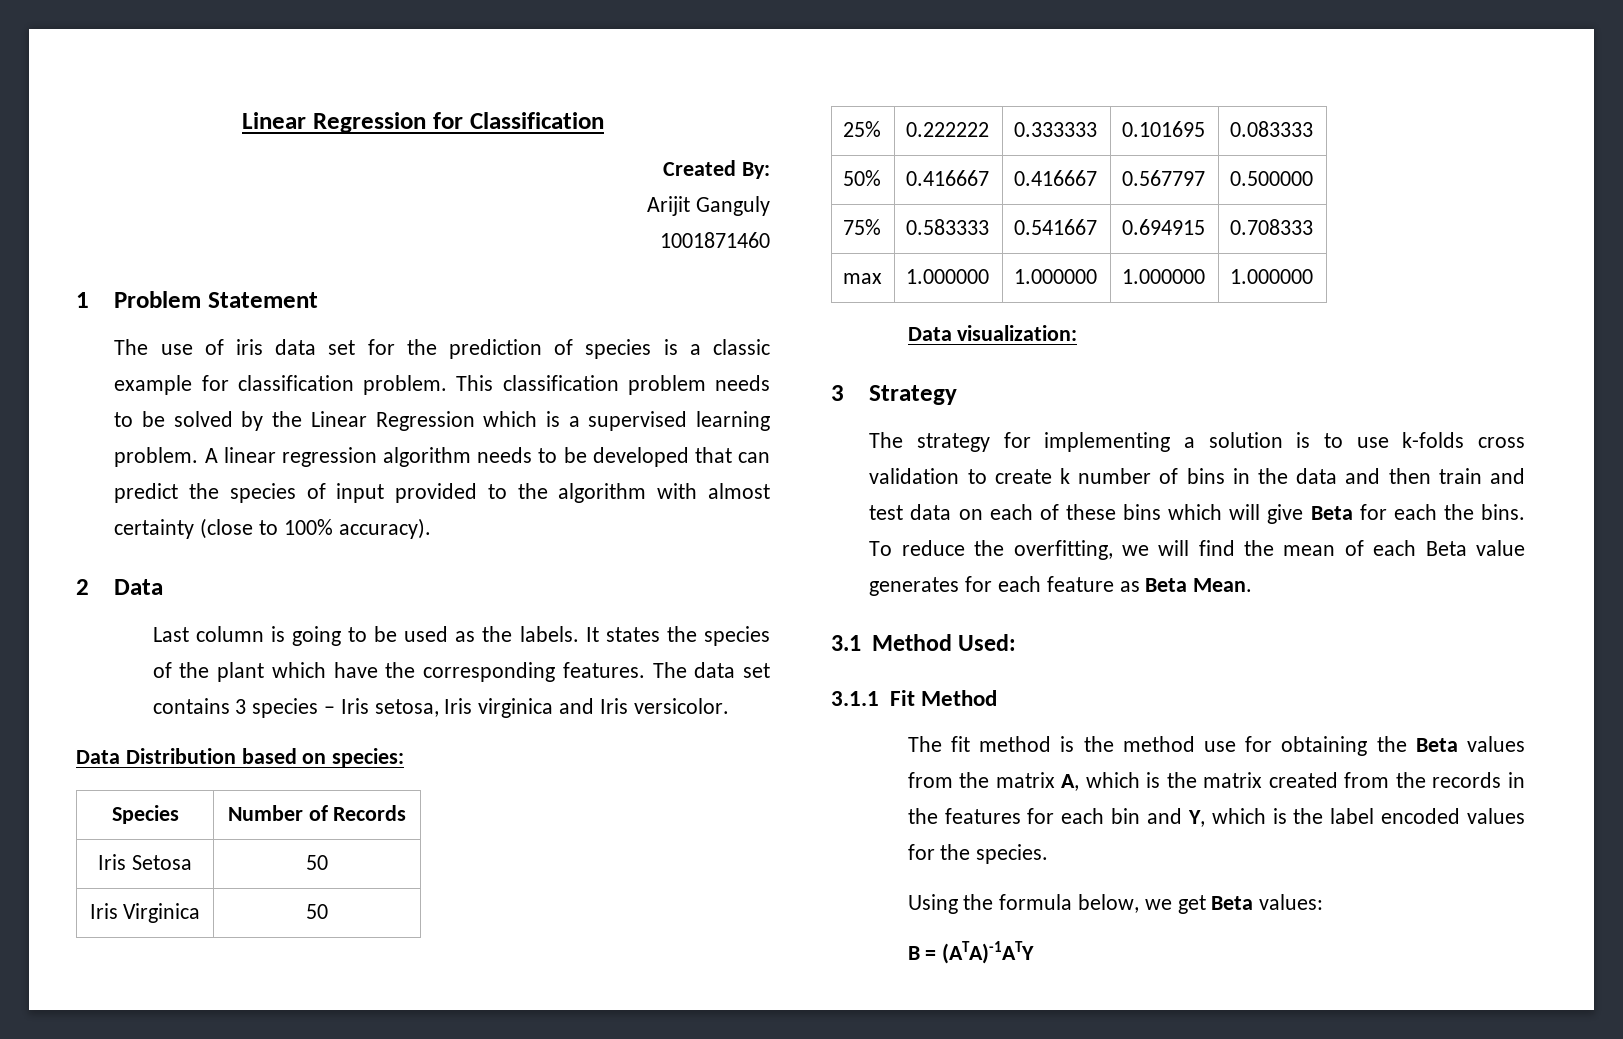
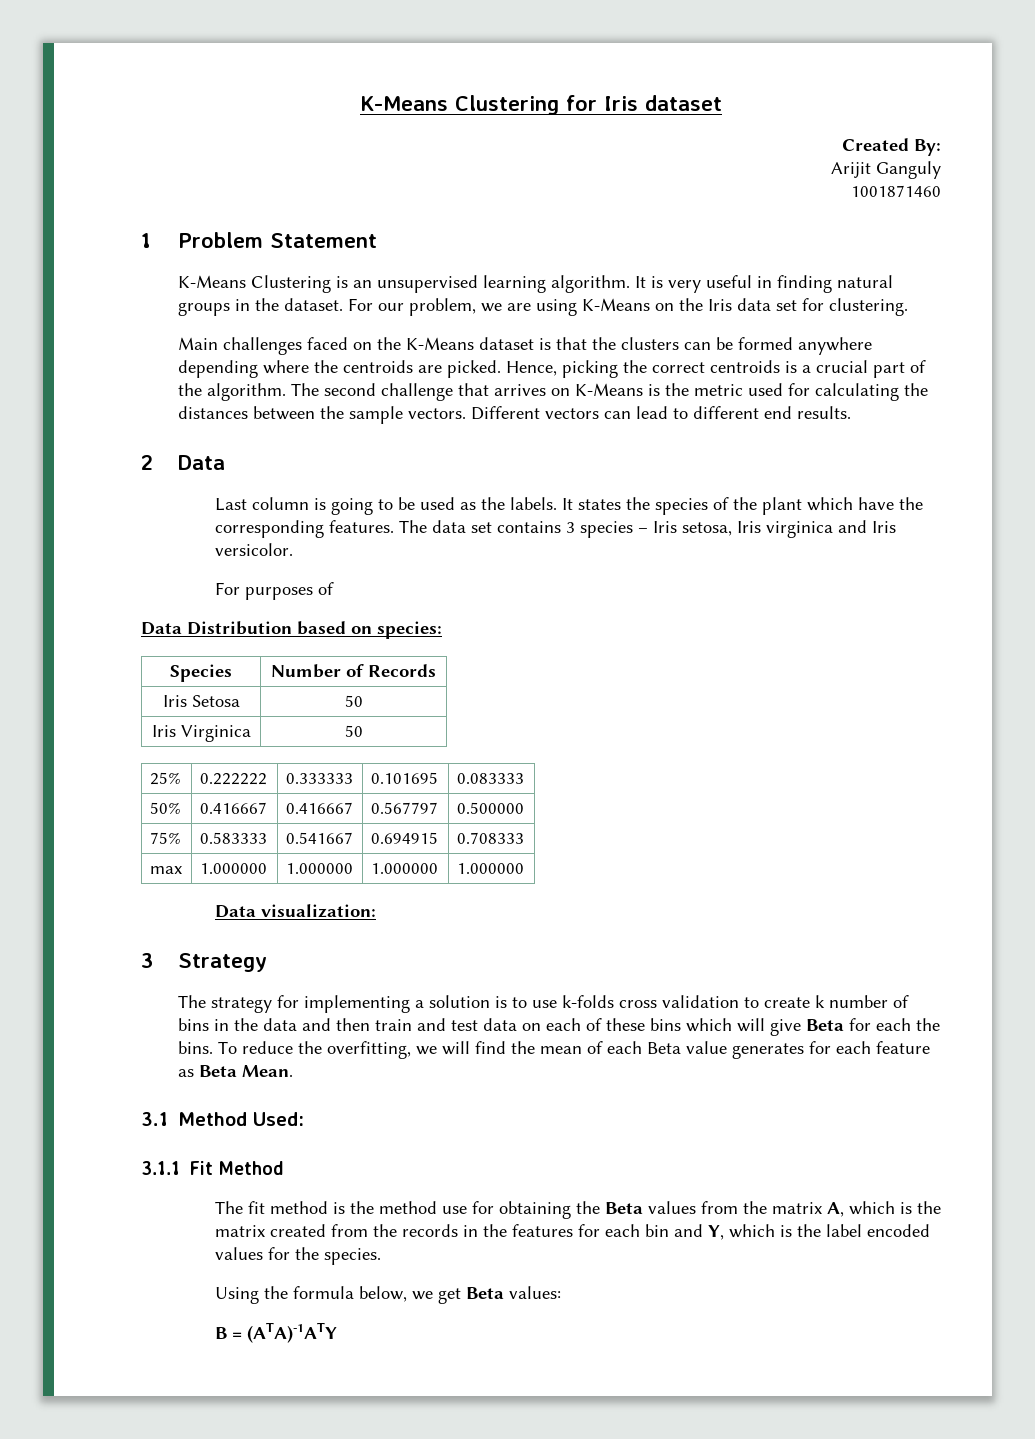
[242,112,604,133] Linear Regression for Classification -> [360,95,722,115] K-Means Clustering for Iris dataset
[114,339,771,359] [114,375,771,395] [114,411,770,431] [114,447,770,467] [114,483,770,503] [114,518,431,539] The use of iris data set for the prediction of species is a classic example for classification problem. This classification problem needs to be solved by the Linear Regression which is a supervised learning problem. A linear regression algorithm needs to be developed that can predict the species of input provided to the algorithm with almost certainty (close to 100% accuracy). -> [177,275,893,293] [177,298,908,316] [177,337,872,355] [177,360,926,378] [177,383,928,401] [177,406,851,424] K-Means Clustering is an unsupervised learning algorithm. It is very useful in finding natural groups in the dataset. For our problem, we are using K-Means on the Iris data set for clustering. // Main challenges faced on the K-Means dataset is that the clusters can be formed anywhere depending where the centroids are picked. Hence, picking the correct centroids is a crucial part of the algorithm. The second challenge that arrives on K-Means is the metric used for calculating the distances between the sample vectors. Different vectors can lead to different end results.
(729, 706) none -> [214,582,334,600] // For purposes of

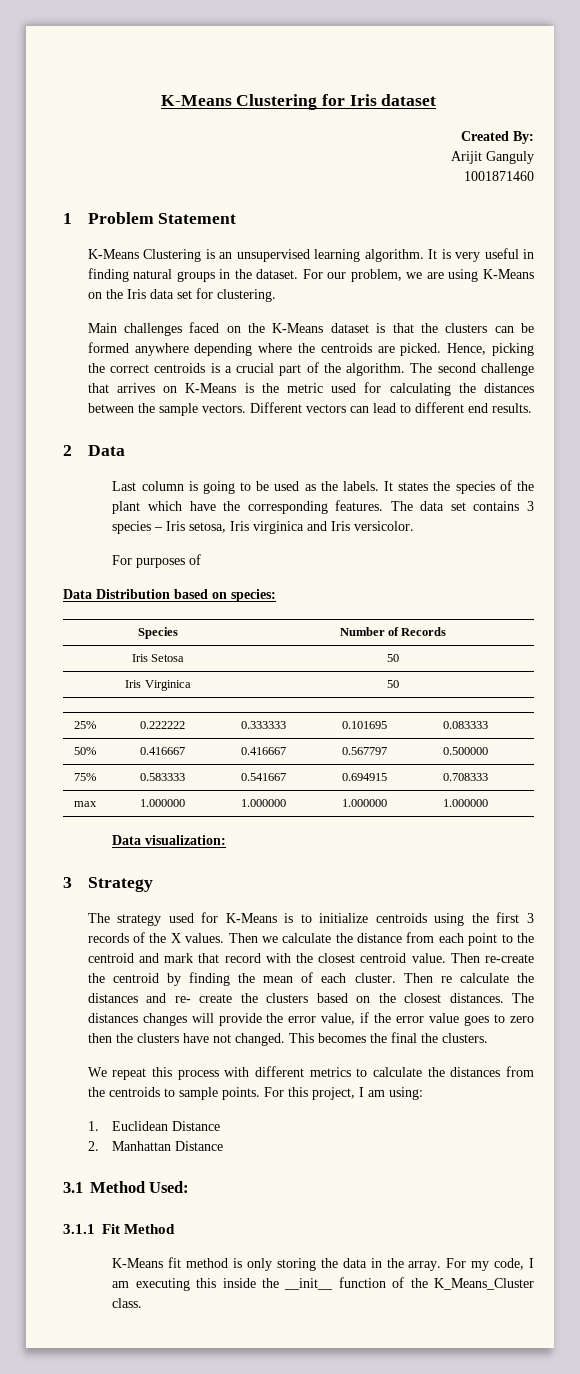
[276,995,909,1013] [177,1018,940,1036] [177,1041,930,1059] [177,1065,293,1077] for implementing a solution is to use k-folds cross validation to create k number of bins in the data and then train and test data on each of these bins which will give Beta for each the bins. To reduce the overfitting, we will find the mean of each Beta value generates for each feature as Beta Mean. -> [168,912,535,926] [87,932,534,946] [87,953,534,963] [87,972,534,986] [87,993,534,1003] [87,1012,534,1026] [87,1032,488,1046] [87,1066,534,1080] [87,1087,423,1100] [87,1121,221,1131] [87,1141,224,1151] used for K-Means is to initialize centroids using the first 3 records of the X values. Then we calculate the distance from each point to the centroid and mark that record with the closest centroid value. Then re-create the centroid by finding the mean of each cluster. Then re calculate the distances and re- create the clusters based on the closest distances. The distances changes will provide the error value, if the error value goes to zero then the clusters have not changed. This becomes the final the clusters. // We repeat this process with different metrics to calculate the distances from the centroids to sample points. For this project, I am using: // 1. Euclidean Distance // 2. Manhattan Distance
[214,1201,243,1214] The -> [112,1258,164,1268] K-Means
[349,1201,941,1219] [214,1224,930,1240] [214,1247,381,1265] [214,1286,561,1304] [214,1322,337,1343] the method use for obtaining the Beta values from the matrix A, which is the matrix created from the records in the features for each bin and Y, which is the label encoded values for the species. // Using the formula below, we get Beta values: // B = (ATA)-1ATY -> [246,1258,534,1271] [112,1277,535,1291] [112,1298,143,1308] only storing the data in the array. For my code, I am executing this inside the __init__ function of the K_Means_Cluster class.

